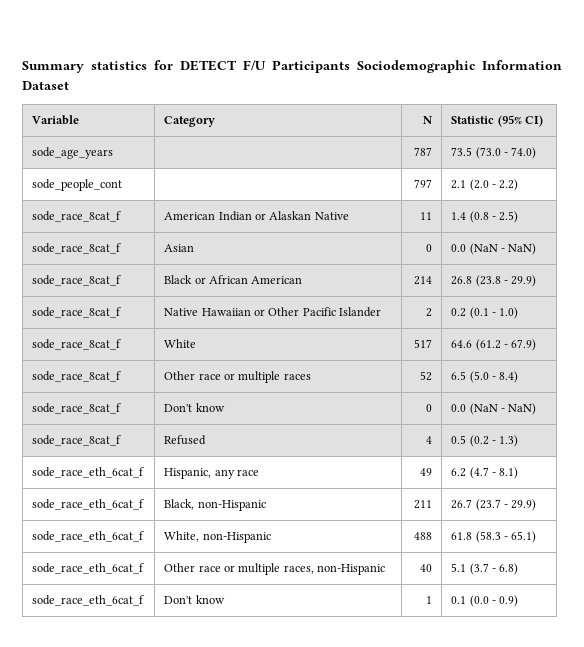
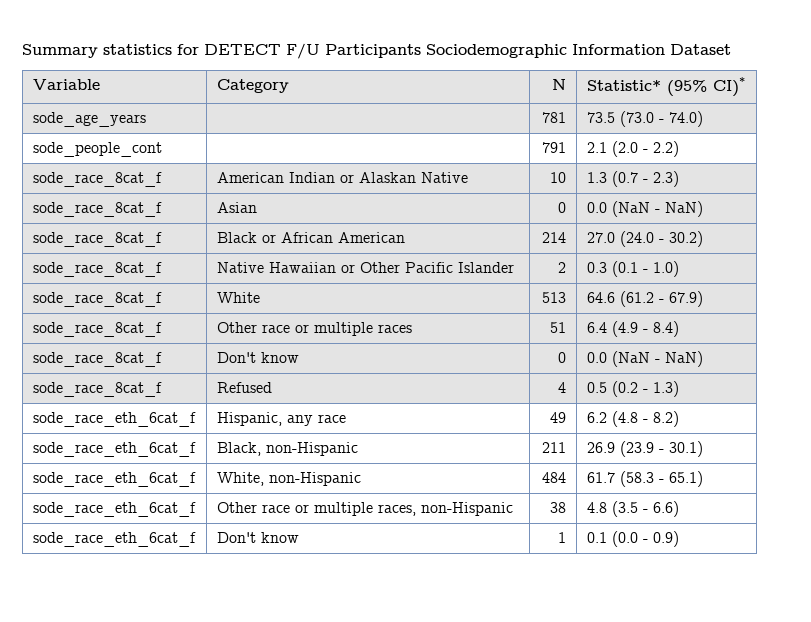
[451,115,543,127] Statistic (95% CI) -> [586,77,745,97] Statistic* (95% CI)*
[413,147,432,156] 787 -> [542,112,567,123] 781
[413,179,432,188] 797 -> [542,142,567,153] 791
[419,212,432,220] [451,211,519,223] 11 | 1.4 (0.8 - 2.5) -> [550,172,567,183] [586,171,679,187] 10 | 1.3 (0.7 - 2.3)
[451,275,537,287] 26.8 (23.8 - 29.9) -> [586,231,703,247] 27.0 (24.0 - 30.2)
[451,308,467,317] 0.2 -> [586,262,607,273] 0.3
[413,339,432,348] 517 -> [542,292,567,303] 513
[419,371,432,381] [451,371,489,383] 52 | 6.5 (5.0 -> [550,322,567,333] [586,321,638,337] 51 | 6.4 (4.9
[469,467,519,479] (4.7 - 8.1) -> [611,411,679,427] (4.8 - 8.2)
[451,499,537,511] 26.7 (23.7 - 29.9) -> [586,441,703,457] 26.9 (23.9 - 30.1)
[413,532,432,540] [451,532,473,540] 488 | 61.8 -> [542,472,567,483] [586,472,615,483] 484 | 61.7
[419,564,432,572] [451,563,519,575] 40 | 5.1 (3.7 - 6.8) -> [550,502,567,513] [586,501,679,517] 38 | 4.8 (3.5 - 6.6)

